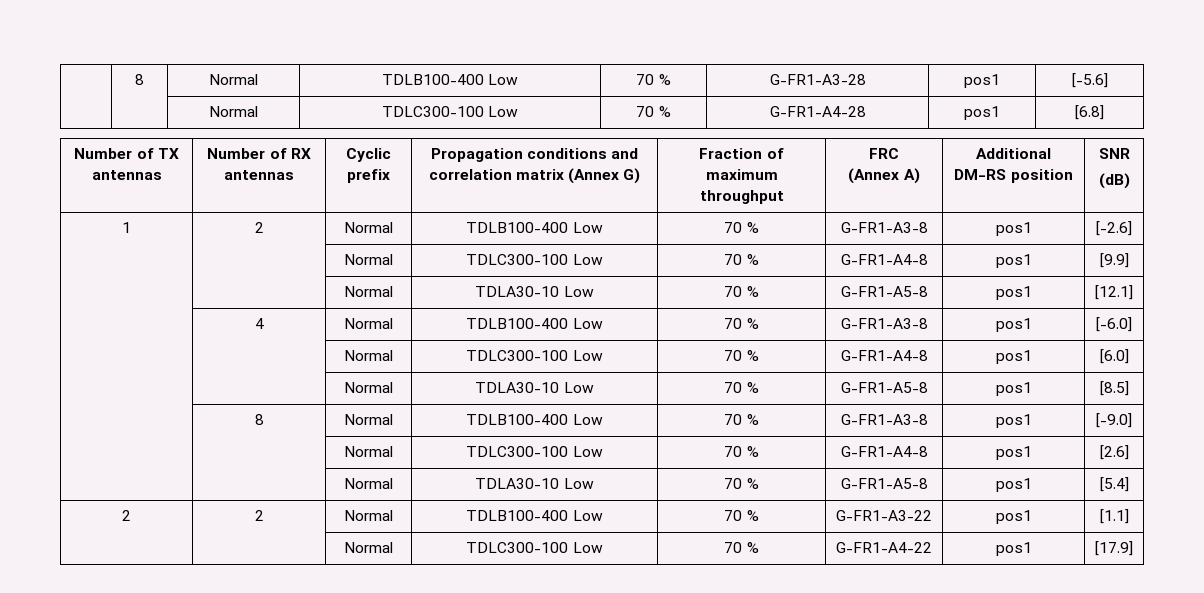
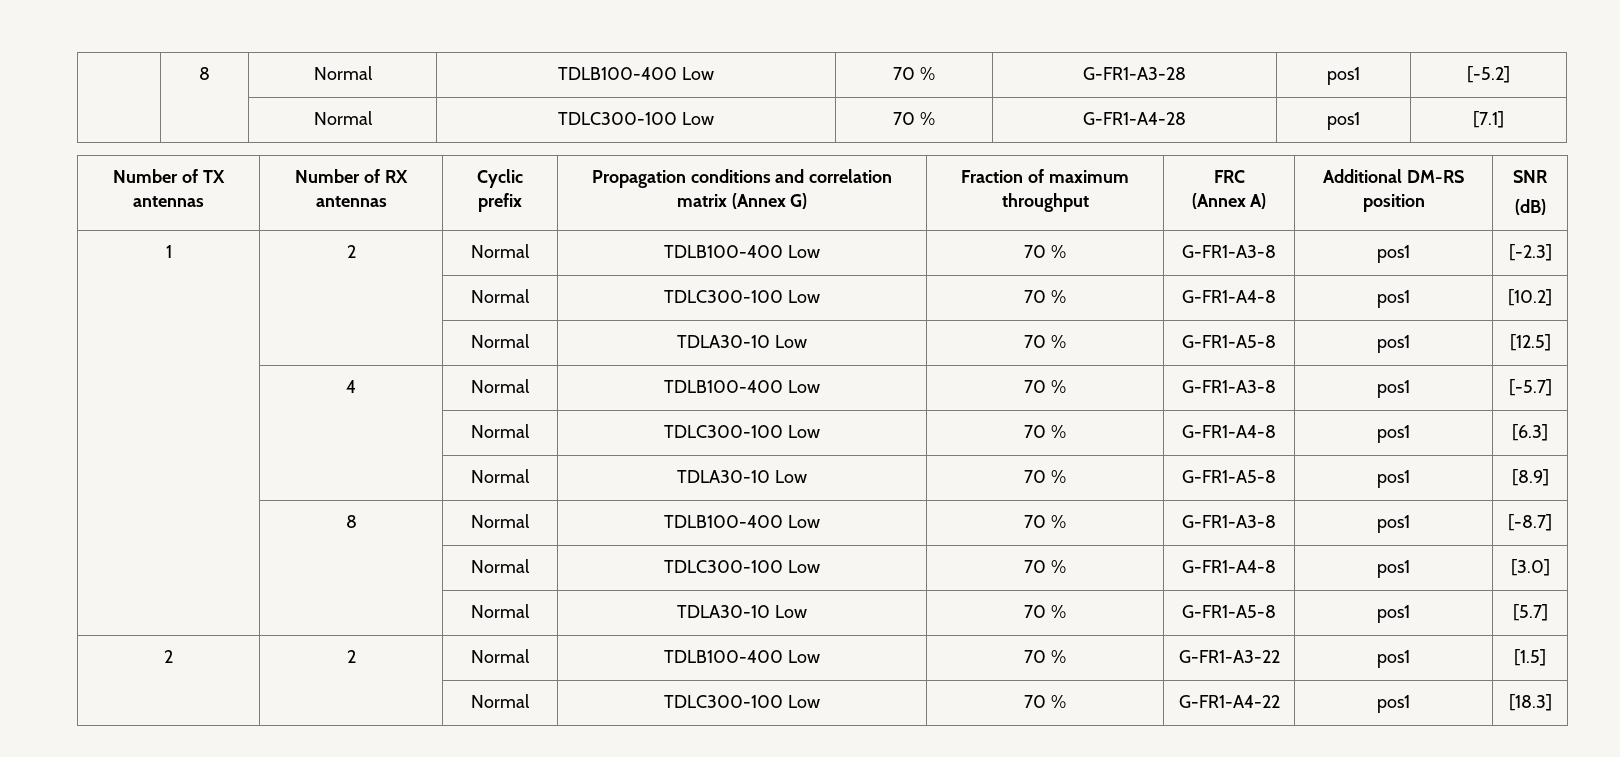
[1071,73,1108,88] [-5.6] -> [1467,66,1510,83] [-5.2]
[1075,105,1104,120] [6.8] -> [1473,111,1504,128] [7.1]
[1096,221,1132,236] [344,254,393,265] [466,254,603,265] [724,254,759,265] [840,254,928,265] [995,254,1032,268] [1099,253,1129,268] [344,286,393,297] [475,286,594,297] [724,286,759,297] [840,286,928,297] [995,286,1032,300] [1095,285,1133,300] [-2.6] // | | Normal | TDLC300-100 Low | 70 % | G-FR1-A4-8 | pos1 | [9.9] // | | Normal | TDLA30-10 Low | 70 % | G-FR1-A5-8 | pos1 | [12.1] -> [1508,244,1552,261] [471,289,530,303] [664,290,820,303] [1024,290,1066,303] [1182,290,1276,303] [1377,290,1410,308] [1508,289,1552,306] [471,334,530,348] [677,335,807,348] [1024,335,1066,348] [1182,335,1276,348] [1377,335,1410,353] [1509,334,1551,351] [-2.3] // | | Normal | TDLC300-100 Low | 70 % | G-FR1-A4-8 | pos1 | [10.2] // | | Normal | TDLA30-10 Low | 70 % | G-FR1-A5-8 | pos1 | [12.5]
[1096,317,1132,332] [344,350,393,361] [466,350,603,361] [724,350,759,361] [840,350,928,361] [995,350,1032,364] [1099,349,1129,364] [344,382,393,393] [475,382,594,393] [724,382,759,393] [840,382,928,393] [995,382,1032,396] [1099,381,1129,396] [-6.0] // | | Normal | TDLC300-100 Low | 70 % | G-FR1-A4-8 | pos1 | [6.0] // | | Normal | TDLA30-10 Low | 70 % | G-FR1-A5-8 | pos1 | [8.5] -> [1508,379,1552,396] [471,424,530,438] [664,425,820,438] [1024,425,1066,438] [1182,425,1276,438] [1377,425,1410,443] [1512,424,1548,441] [471,469,530,483] [677,470,807,483] [1024,470,1066,483] [1182,470,1276,483] [1377,470,1410,488] [1511,469,1549,486] [-5.7] // | | Normal | TDLC300-100 Low | 70 % | G-FR1-A4-8 | pos1 | [6.3] // | | Normal | TDLA30-10 Low | 70 % | G-FR1-A5-8 | pos1 | [8.9]
[1096,413,1132,428] [344,446,393,457] [466,446,603,457] [724,446,759,457] [840,446,928,457] [995,446,1032,460] [1099,445,1129,460] [344,478,393,489] [475,478,594,489] [724,478,759,489] [840,478,928,489] [995,478,1032,492] [1099,477,1129,492] [-9.0] // | | Normal | TDLC300-100 Low | 70 % | G-FR1-A4-8 | pos1 | [2.6] // | | Normal | TDLA30-10 Low | 70 % | G-FR1-A5-8 | pos1 | [5.4] -> [1508,514,1552,531] [471,559,530,573] [664,560,820,573] [1024,560,1066,573] [1182,560,1276,573] [1377,560,1410,578] [1510,559,1550,576] [471,604,530,618] [677,605,807,618] [1024,605,1066,618] [1182,605,1276,618] [1377,605,1410,623] [1512,604,1548,621] [-8.7] // | | Normal | TDLC300-100 Low | 70 % | G-FR1-A4-8 | pos1 | [3.0] // | | Normal | TDLA30-10 Low | 70 % | G-FR1-A5-8 | pos1 | [5.7]
[1099,509,1129,524] [1.1] -> [1514,649,1546,666] [1.5]
[1095,541,1133,556] [17.9] -> [1508,694,1552,711] [18.3]

